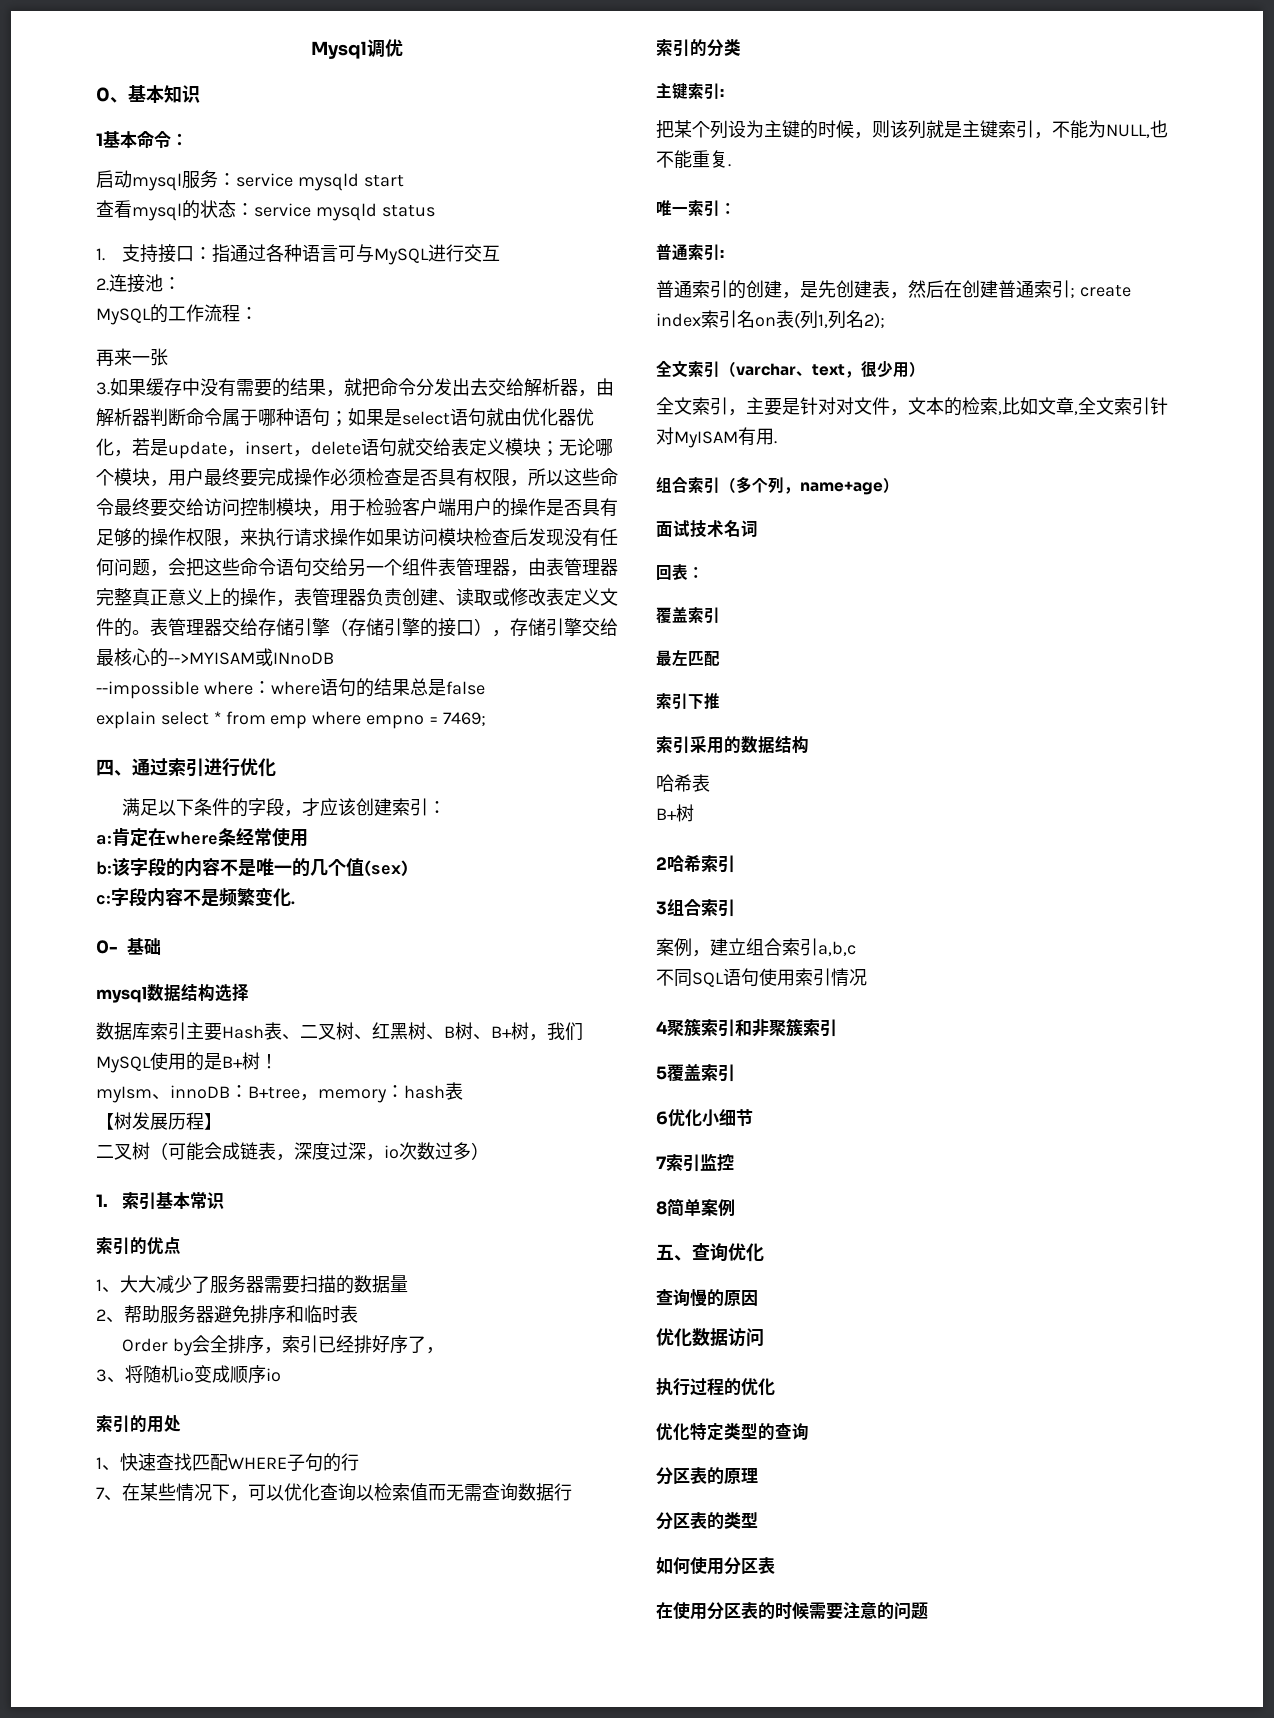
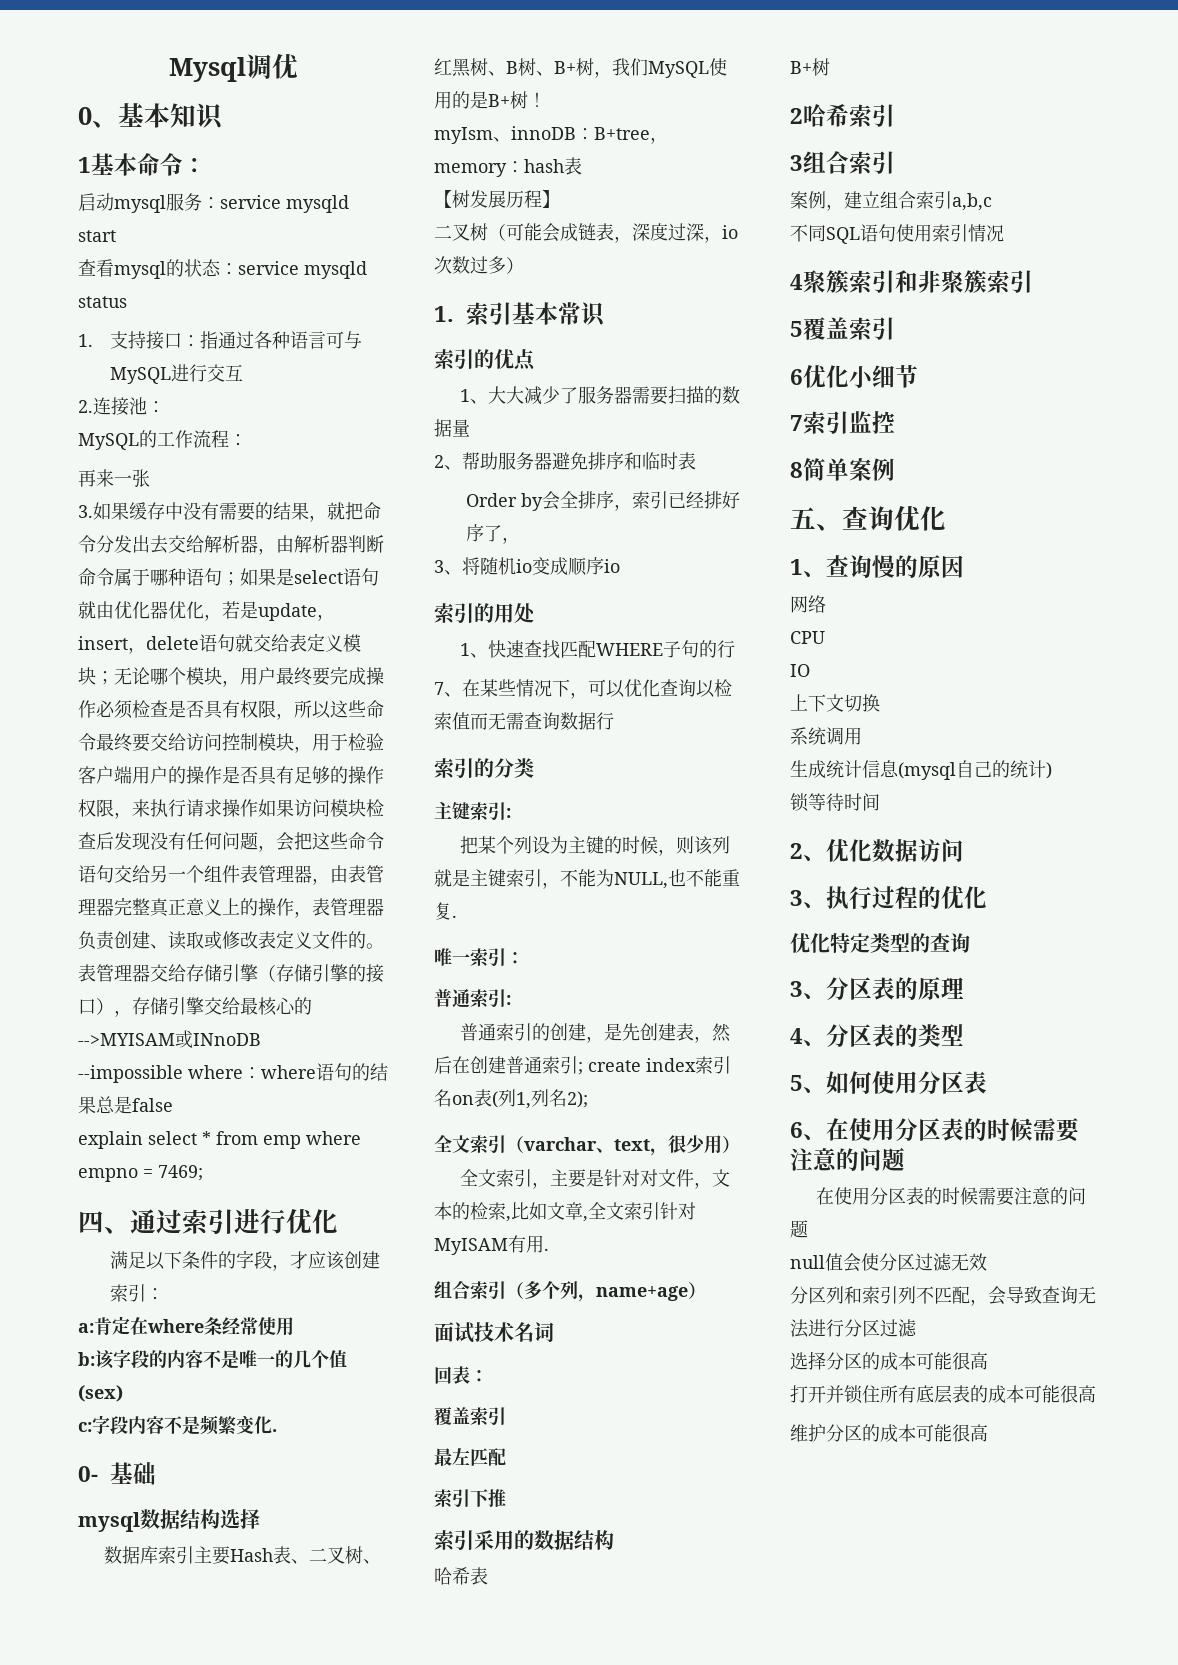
(764, 1252) none -> [790,559,826,577] 1、
(758, 1298) none -> [790,595,826,613] [790,631,825,644] [790,664,810,677] [790,694,880,712] [790,727,862,745] [790,760,1052,780] [790,793,880,812] [790,843,826,861] 网络 // CPU // IO // 上下文切换 // 系统调用 // 生成统计信息(mysql自己的统计) // 锁等待时间 // 2、
(764, 1337) none -> [790,890,826,908] 3、
(809, 1431) none -> [790,981,826,999] 3、
(758, 1475) none -> [790,1028,826,1046] 4、
(758, 1520) none -> [790,1075,826,1093] 5、
[656,1602,928,1620] // 在使用分区表的时候需要注意的问题 -> [790,1118,1080,1142] [790,1147,905,1171] [815,1187,1086,1206] [790,1220,808,1238] [790,1253,987,1272] [790,1286,1096,1306] [790,1319,917,1338] [790,1351,988,1370] [790,1385,1096,1404] [790,1424,988,1442] // 6、在使用分区表的时候需要注意的问题 // 在使用分区表的时候需要注意的问题 // null值会使分区过滤无效 // 分区列和索引列不匹配，会导致查询无法进行分区过滤 // 选择分区的成本可能很高 // 打开并锁住所有底层表的成本可能很高 // 维护分区的成本可能很高

